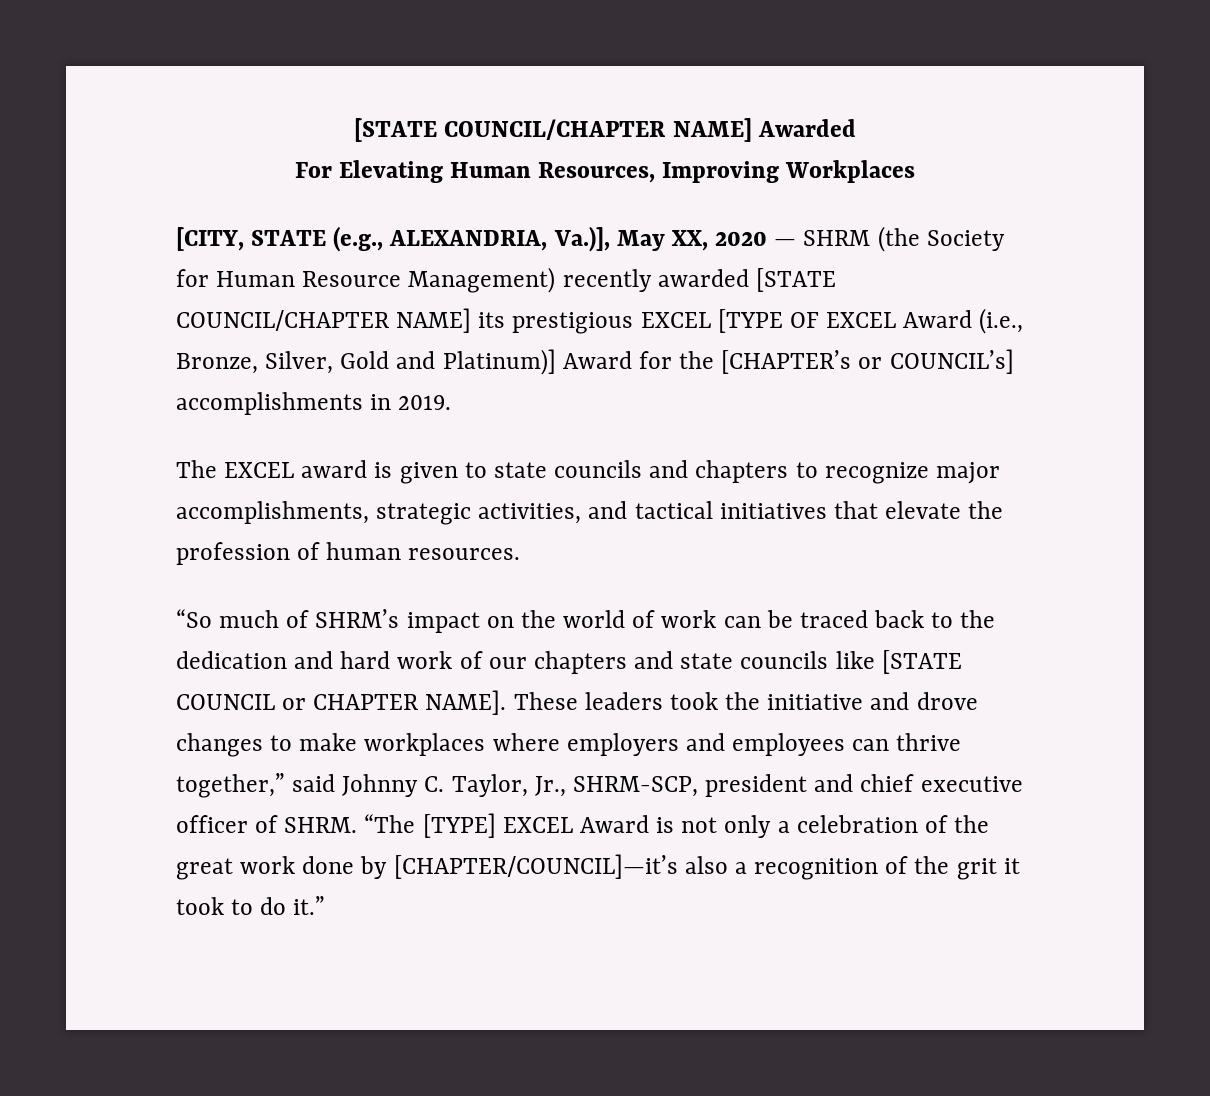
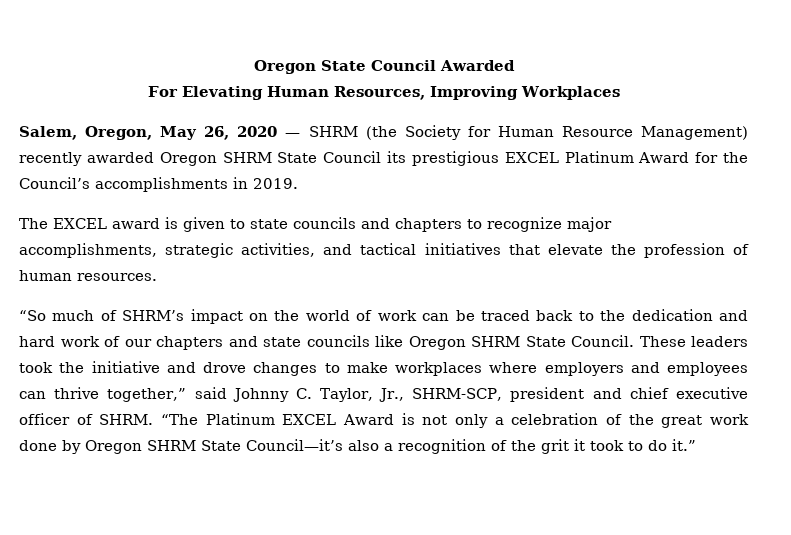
[354,118,752,142] [STATE COUNCIL/CHAPTER NAME] -> [253,60,436,74] Oregon State Council
[176,226,708,252] [CITY, STATE (e.g., ALEXANDRIA, Va.)], May XX, -> [19,126,230,140] Salem, Oregon, May 26,
[755,268,836,292] [176,308,1024,334] [176,349,1014,375] [STATE COUNCIL/CHAPTER NAME] its prestigious EXCEL [TYPE OF EXCEL Award (i.e., Bronze, Silver, Gold and Platinum)] Award for the [CHAPTER’s or COUNCIL’s] -> [159,151,748,166] [19,177,90,189] Oregon SHRM State Council its prestigious EXCEL Platinum Award for the Council’s
[881,650,962,674] [176,690,507,715] [STATE COUNCIL or CHAPTER NAME]. -> [408,335,634,350] Oregon SHRM State Council.
[422,813,496,838] [TYPE] -> [205,413,275,425] Platinum
[393,854,678,879] [CHAPTER/COUNCIL]—it’s -> [85,439,343,454] Oregon SHRM State Council—it’s

